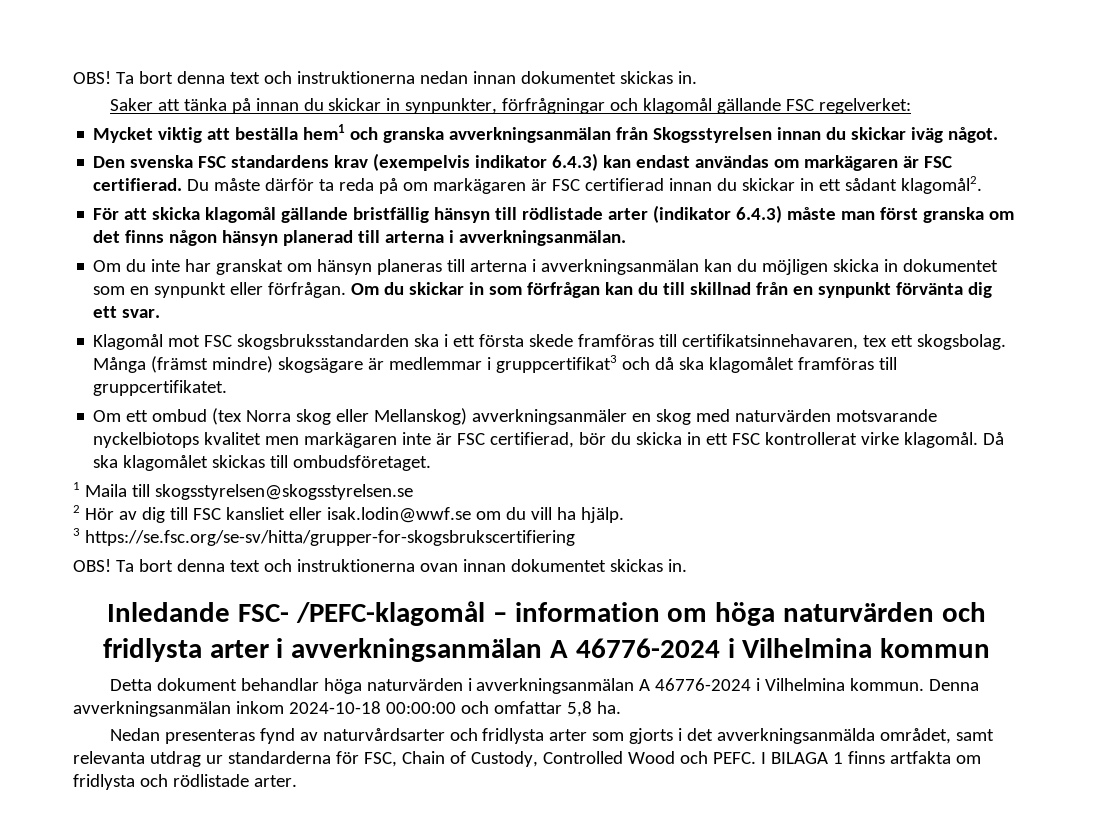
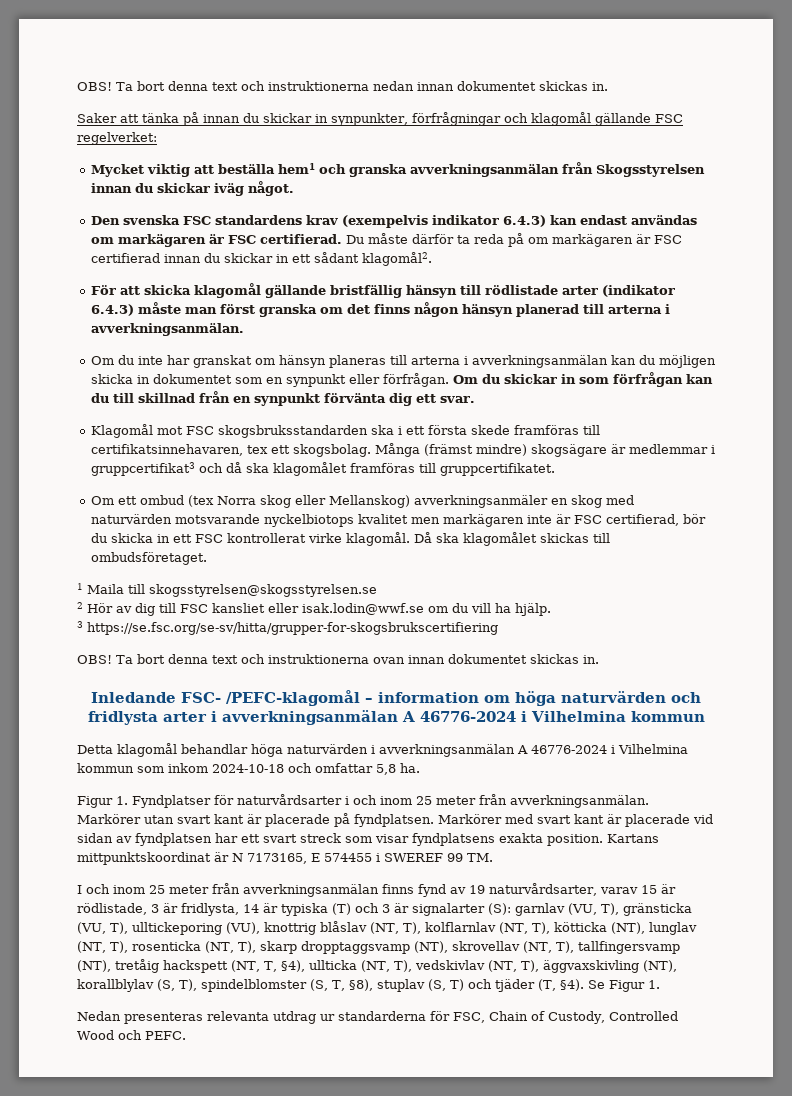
[156,678,237,691] dokument -> [117,743,177,757] klagomål
[850,678,980,691] [73,701,231,717] kommun. Denna avverkningsanmälan -> [77,763,164,773] kommun som
[385,702,456,714] 00:00:00 -> (284, 768) none
[109,728,995,744] Nedan presenteras fynd av naturvårdsarter och fridlysta arter som gjorts i det avverkningsanmälda området, samt -> [77,794,649,808] [77,813,713,827] [77,833,659,846] [77,852,493,865] [77,883,676,897] [77,903,692,916] [77,921,697,935] [77,941,680,954] [77,959,677,973] [77,979,660,992] [77,1011,203,1024] Figur 1. Fyndplatser för naturvårdsarter i och inom 25 meter från avverkningsanmälan. Markörer utan svart kant är placerade på fyndplatsen. Markörer med svart kant är placerade vid sidan av fyndplatsen har ett svart streck som visar fyndplatsens exakta position. Kartans mittpunktskoordinat är N 7173165, E 574455 i SWEREF 99 TM. // I och inom 25 meter från avverkningsanmälan finns fynd av 19 naturvårdsarter, varav 15 är rödlistade, 3 är fridlysta, 14 är typiska (T) och 3 är signalarter (S): garnlav (VU, T), gränsticka (VU, T), ulltickeporing (VU), knottrig blåslav (NT, T), kolflarnlav (NT, T), kötticka (NT), lunglav (NT, T), rosenticka (NT, T), skarp dropptaggsvamp (NT), skrovellav (NT, T), tallfingersvamp (NT), tretåig hackspett (NT, T, §4), ullticka (NT, T), vedskivlav (NT, T), äggvaxskivling (NT), korallblylav (S, T), spindelblomster (S, T, §8), stuplav (S, T) och tjäder (T, §4). Se Figur 1. // Nedan presenteras
[760,751,981,764] [73,774,297,790] I BILAGA 1 finns artfakta om fridlysta och rödlistade arter. -> (186, 1035) none

